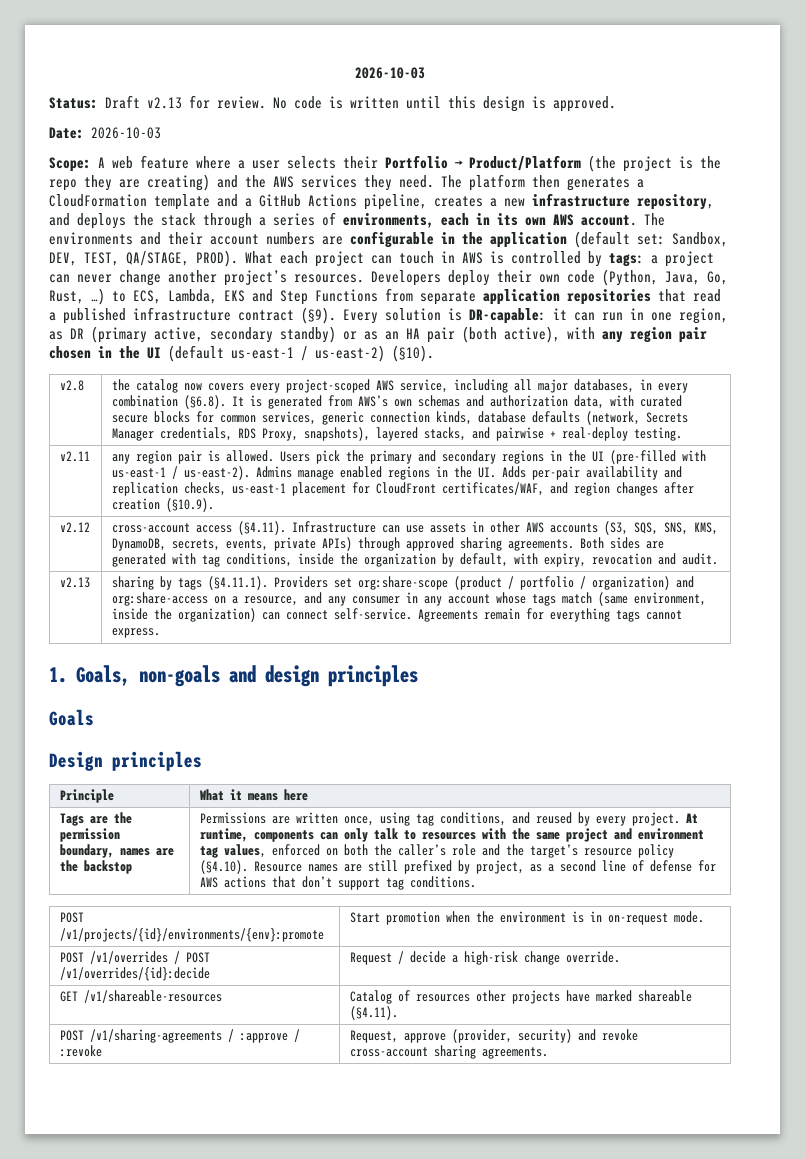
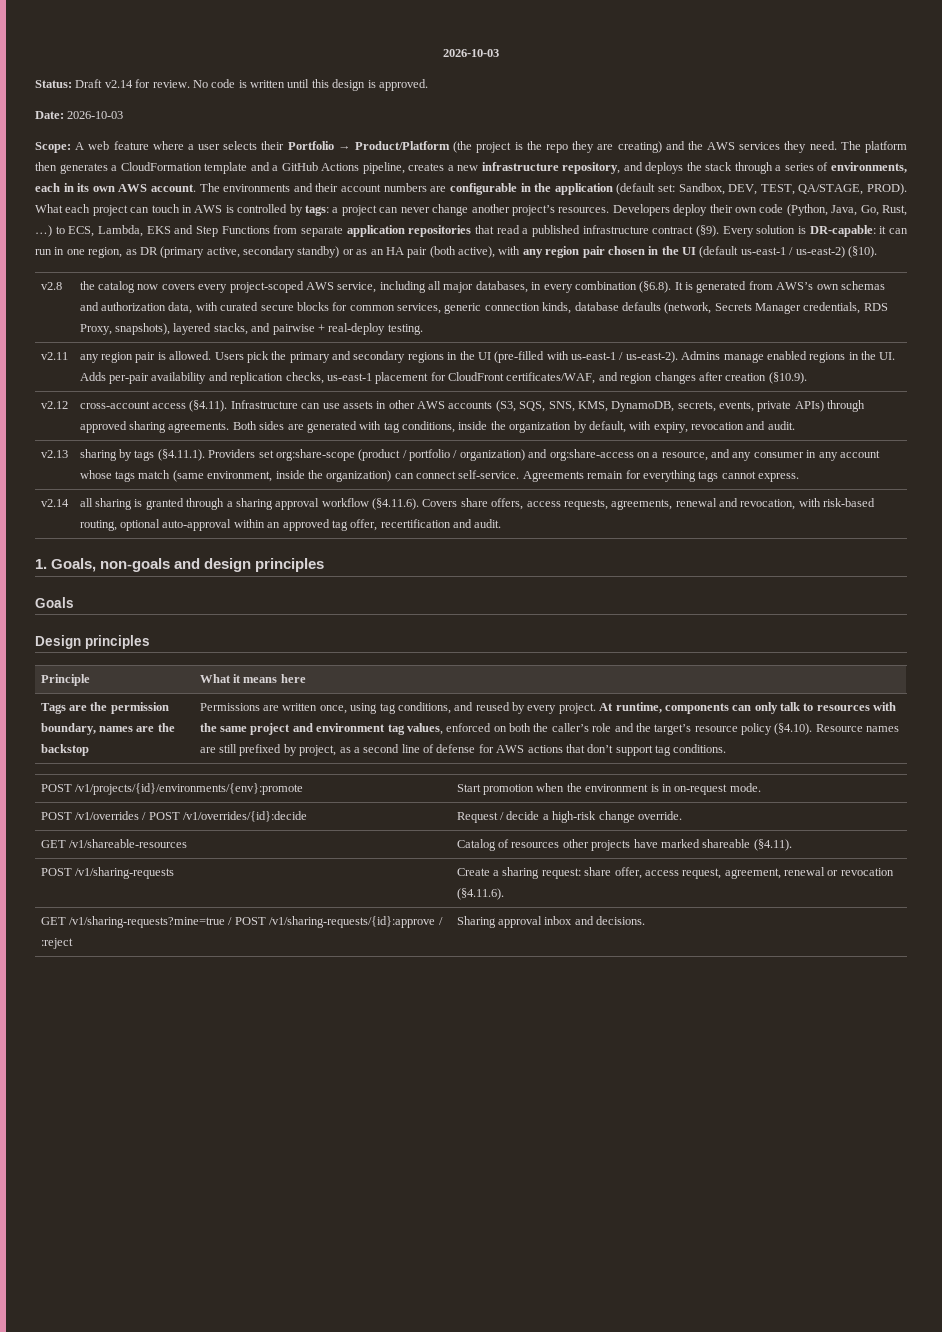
[147,97,182,109] v2.13 -> [104,80,133,88] v2.14
(160, 633) none -> [40,499,69,507] [79,498,876,510] [79,519,502,531] // v2.14 | all sharing is granted through a sharing approval workflow (§4.11.6). Covers share offers, access requests, agreements, renewal and revocation, with risk-based routing, optional auto-approval within an approved tag offer, recertification and audit.
[89,1029,300,1043] [59,1045,102,1057] [349,1029,638,1043] [349,1045,548,1059] /v1/sharing-agreements / :approve / :revoke | Request, approve (provider, security) and revoke cross-account sharing agreements. -> [75,867,175,879] [456,867,894,879] [456,888,504,900] [40,916,443,928] [40,938,73,949] [456,916,646,928] /v1/sharing-requests | Create a sharing request: share offer, access request, agreement, renewal or revocation (§4.11.6). // GET /v1/sharing-requests?mine=true / POST /v1/sharing-requests/{id}:approve / :reject | Sharing approval inbox and decisions.

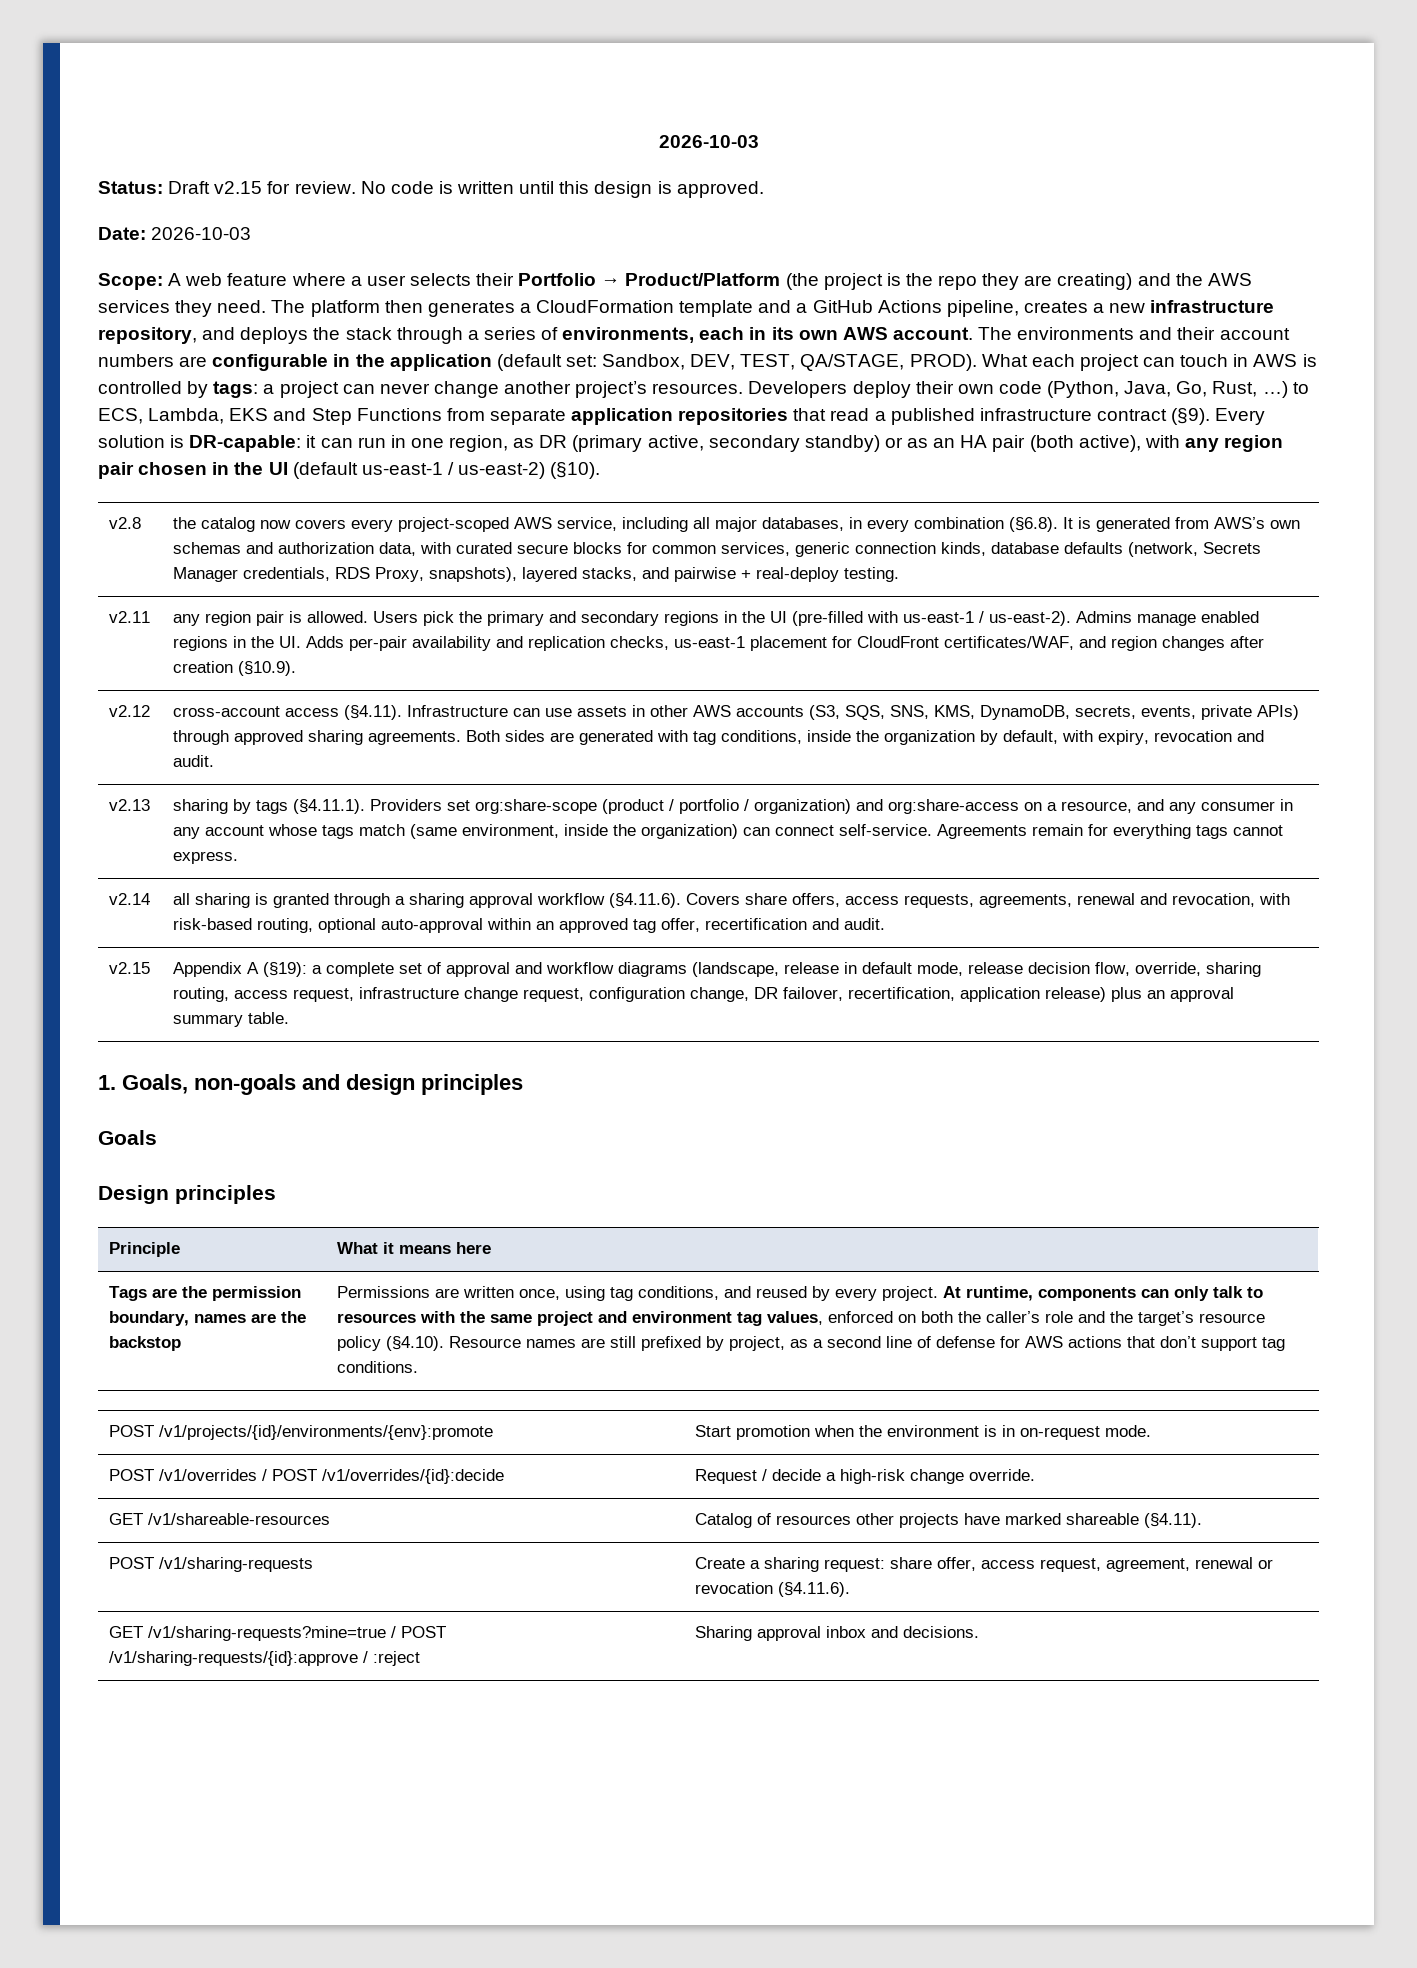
[104,80,133,88] v2.14 -> [214,181,263,194] v2.15
(502, 523) none -> [109,962,151,974] [173,962,1262,977] [173,987,1235,1002] [173,1012,290,1027] // v2.15 | Appendix A (§19): a complete set of approval and workflow diagrams (landscape, release in default mode, release decision flow, override, sharing routing, access request, infrastructure change request, configuration change, DR failover, recertification, application release) plus an approval summary table.

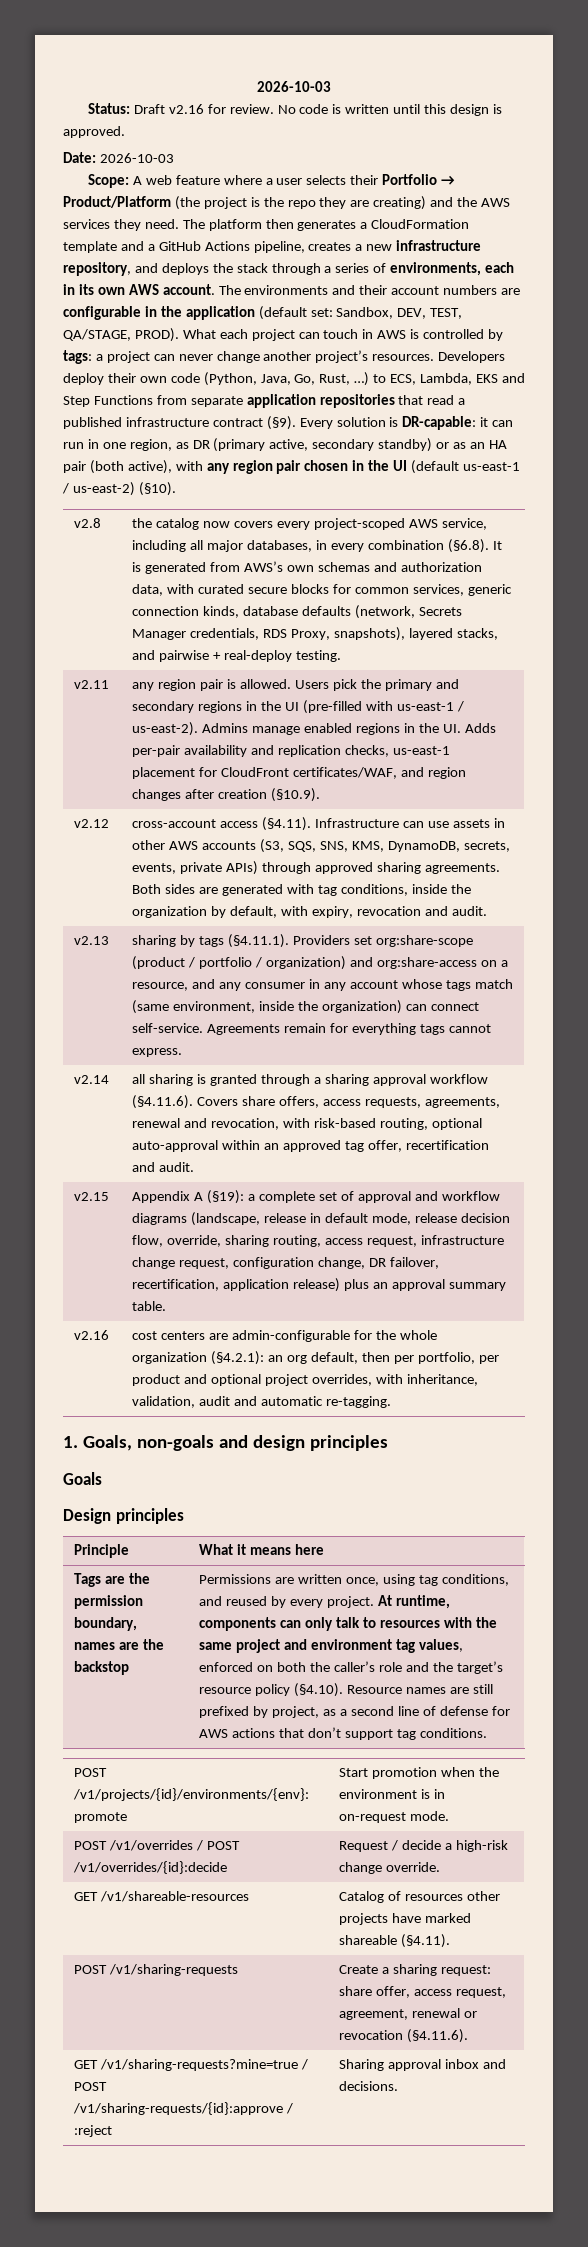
[214,181,263,194] v2.15 -> [168,104,204,114] v2.16
(290, 1018) none -> [74,1330,110,1340] [132,1330,437,1342] [132,1351,499,1365] [132,1374,478,1386] [132,1396,391,1408] // v2.16 | cost centers are admin-configurable for the whole organization (§4.2.1): an org default, then per portfolio, per product and optional project overrides, with inheritance, validation, audit and automatic re-tagging.

